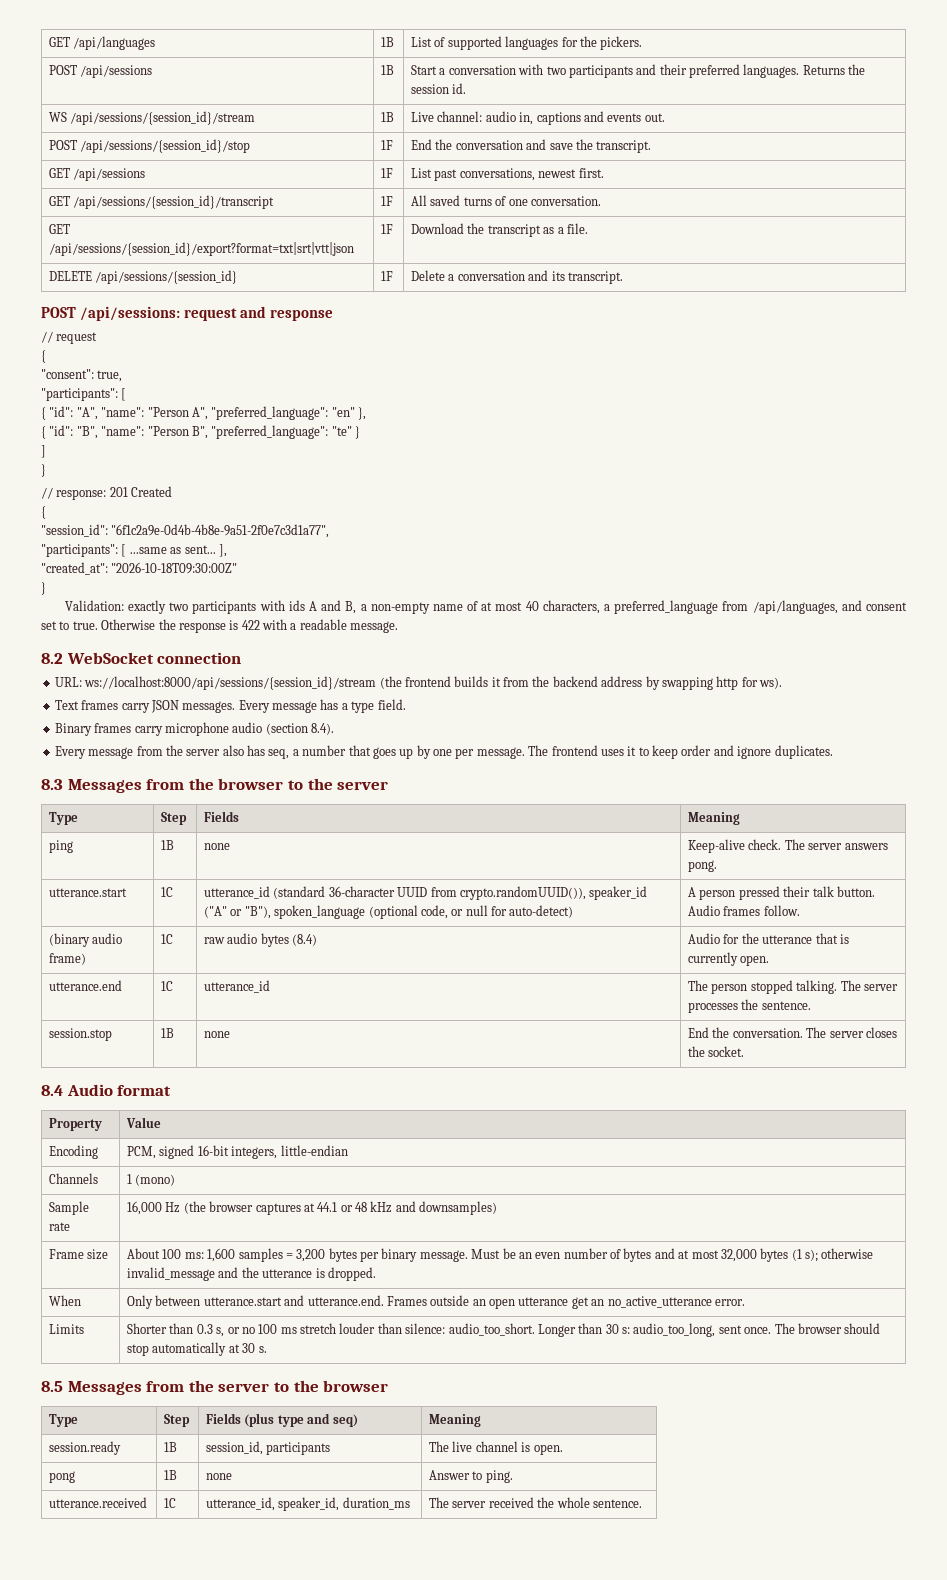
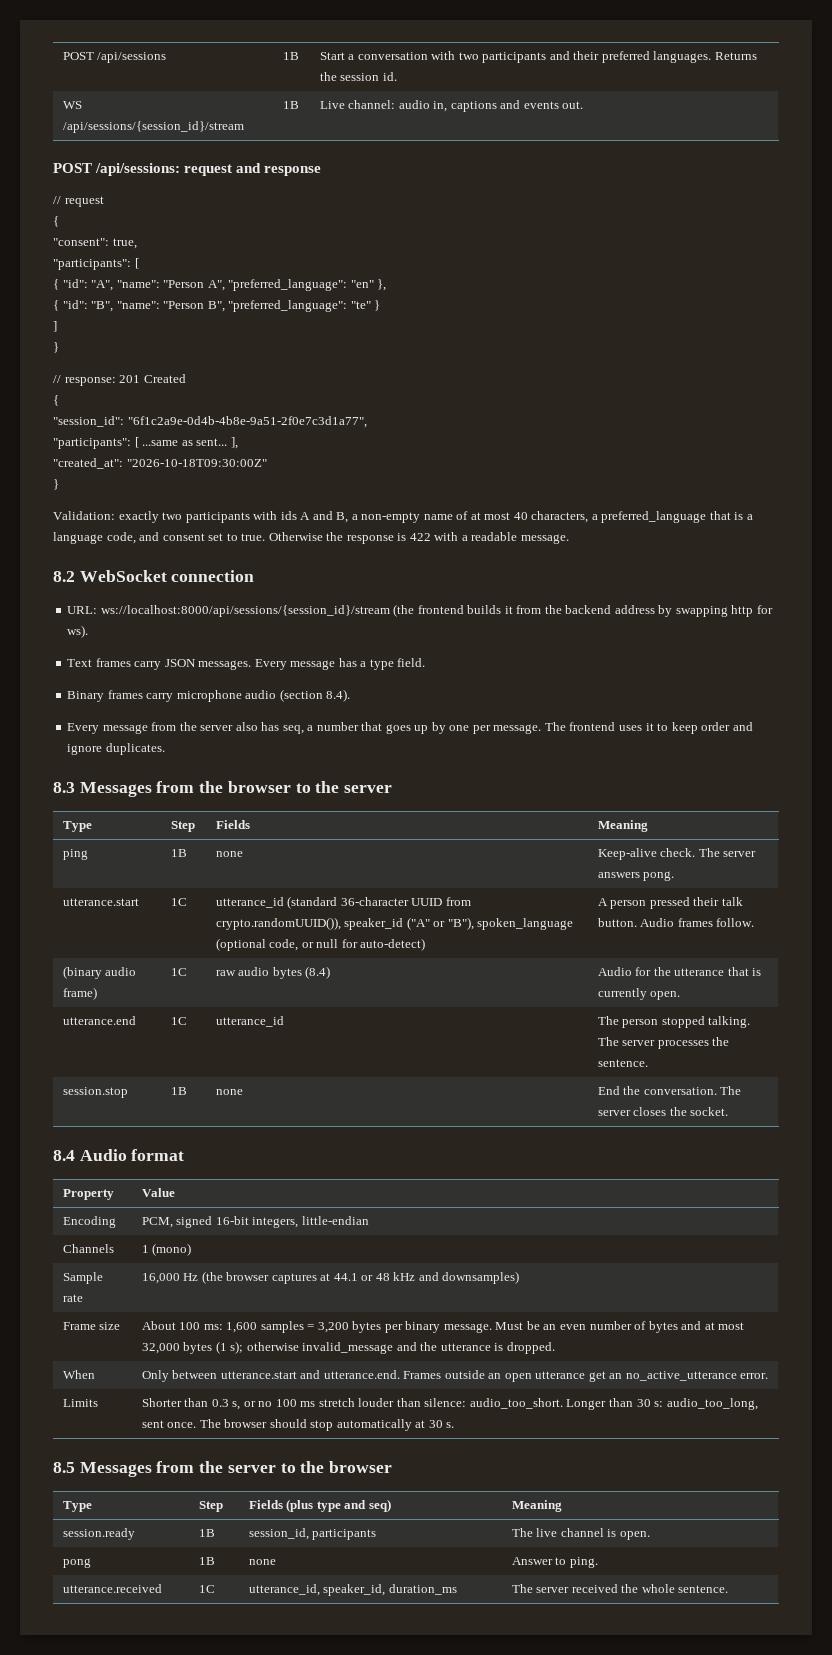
[49,36,156,50] [381,37,395,47] [411,36,643,50] GET /api/languages | 1B | List of supported languages for the pickers. // -> (62, 56) none
[49,139,251,153] [381,140,394,150] [411,139,652,153] [49,168,146,181] [381,168,394,178] [411,168,604,181] [49,195,275,209] [381,196,394,206] [411,195,601,206] [49,224,71,234] [49,242,355,256] [381,224,394,234] [411,223,588,237] [49,270,238,284] [381,271,394,281] [411,270,623,284] // POST /api/sessions/{session_id}/stop | 1F | End the conversation and save the transcript. // GET /api/sessions | 1F | List past conversations, newest first. // GET /api/sessions/{session_id}/transcript | 1F | All saved turns of one conversation. // GET /api/sessions/{session_id}/export?format=txt|srt|vtt|json | 1F | Download the transcript as a file. // DELETE /api/sessions/{session_id} | 1F | Delete a conversation and its transcript. -> (584, 105) none
[722,600,838,614] from /api/languages, -> [709,511,753,520] [53,532,136,544] that is a language code,

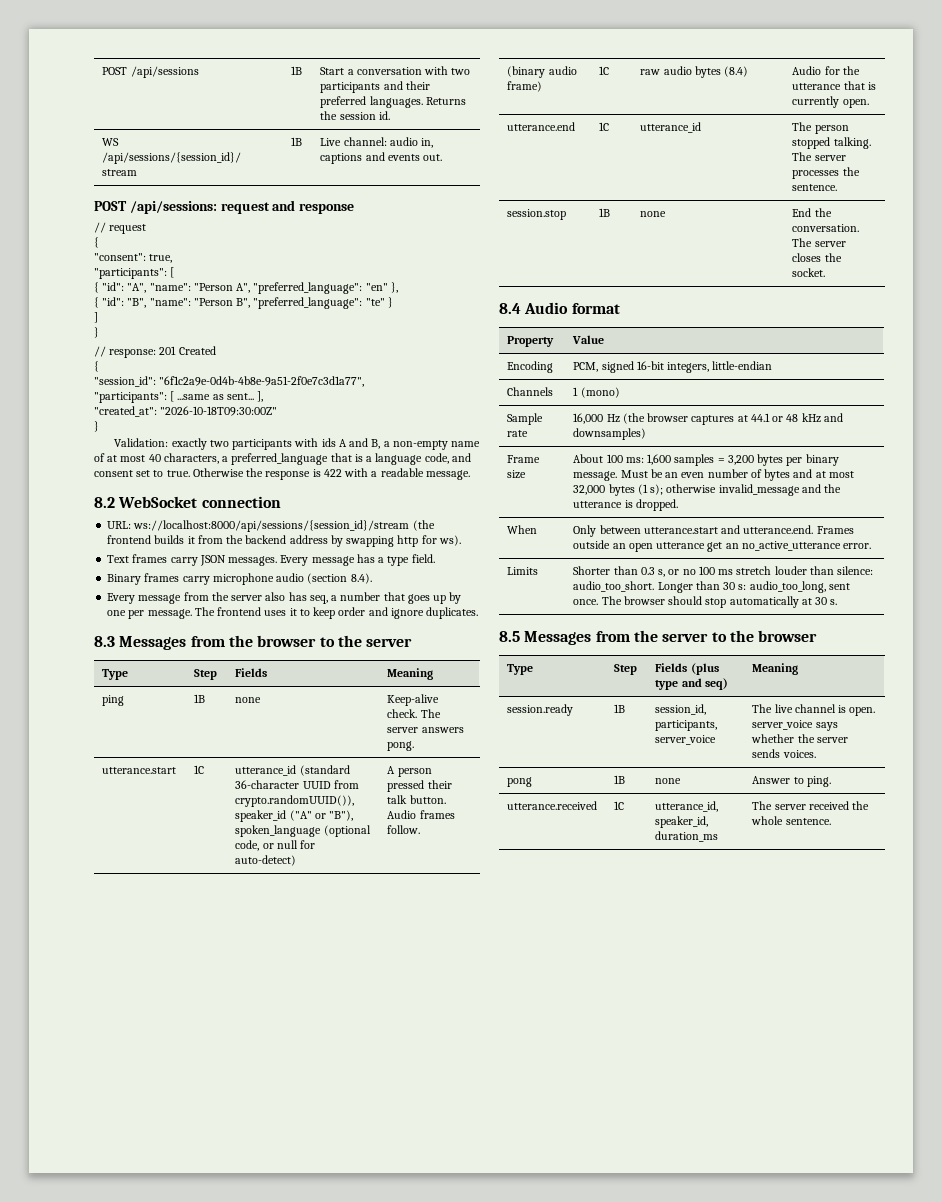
[312,1529,377,1540] participants -> [655,720,718,731] [655,735,717,745] participants, server_voice
(650, 1535) none -> [752,720,838,731] [751,734,848,743] [752,749,816,758] server_voice says whether the server sends voices.

